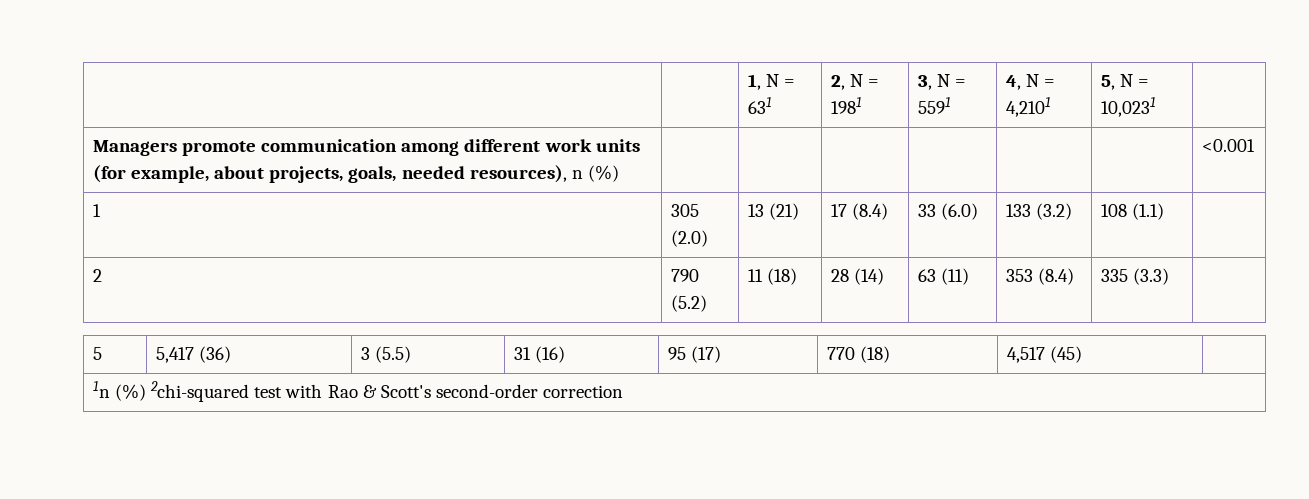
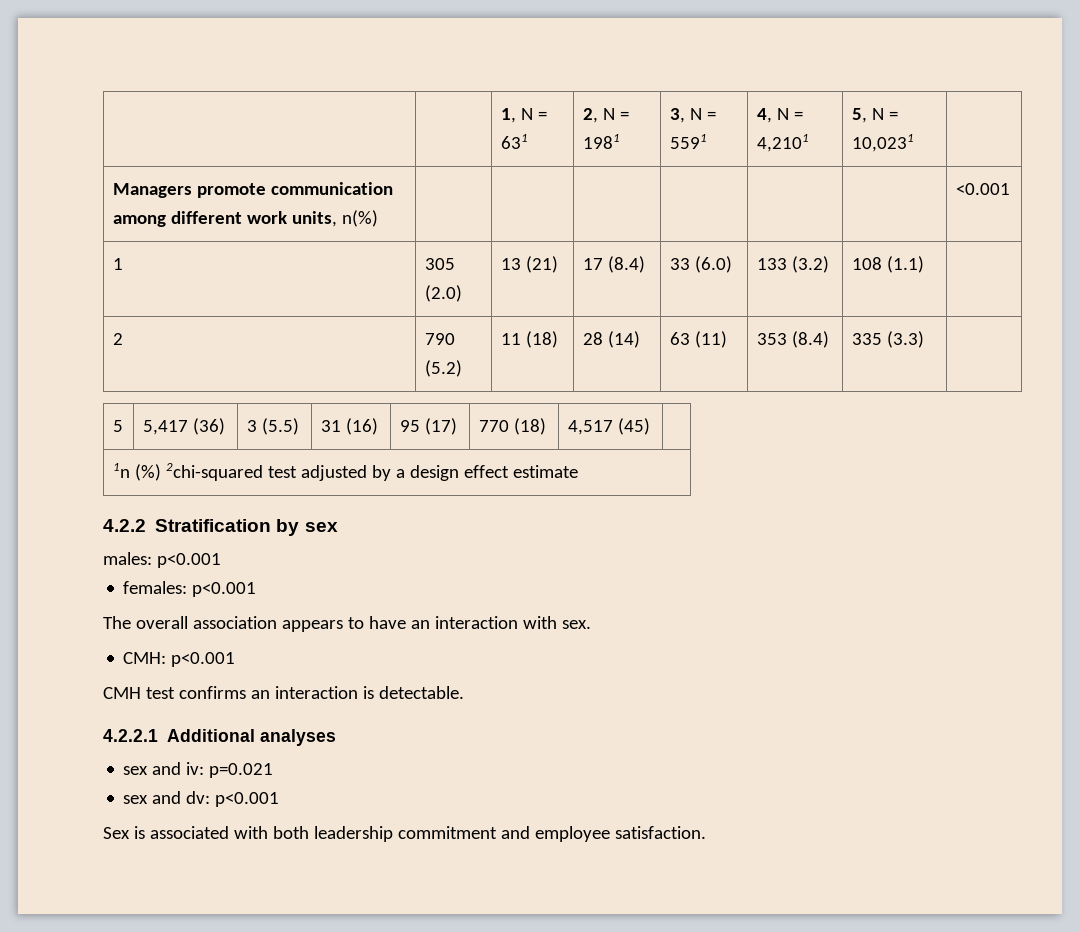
[595,139,640,152] [92,165,619,183] units (for example, about projects, goals, needed resources), n (%) -> [291,210,378,227] units, n(%)
[285,384,624,398] with Rao & Scott's second-order correction -> [300,465,578,481] [103,519,338,536] [103,552,221,568] [123,581,257,597] [103,616,591,632] [123,652,236,667] [103,686,464,699] [103,729,337,746] [123,762,274,778] [123,791,280,807] [103,826,706,842] adjusted by a design effect estimate // 4.2.2 Stratification by sex // males: p<0.001 // females: p<0.001 // The overall association appears to have an interaction with sex. // CMH: p<0.001 // CMH test confirms an interaction is detectable. // 4.2.2.1 Additional analyses // sex and iv: p=0.021 // sex and dv: p<0.001 // Sex is associated with both leadership commitment and employee satisfaction.

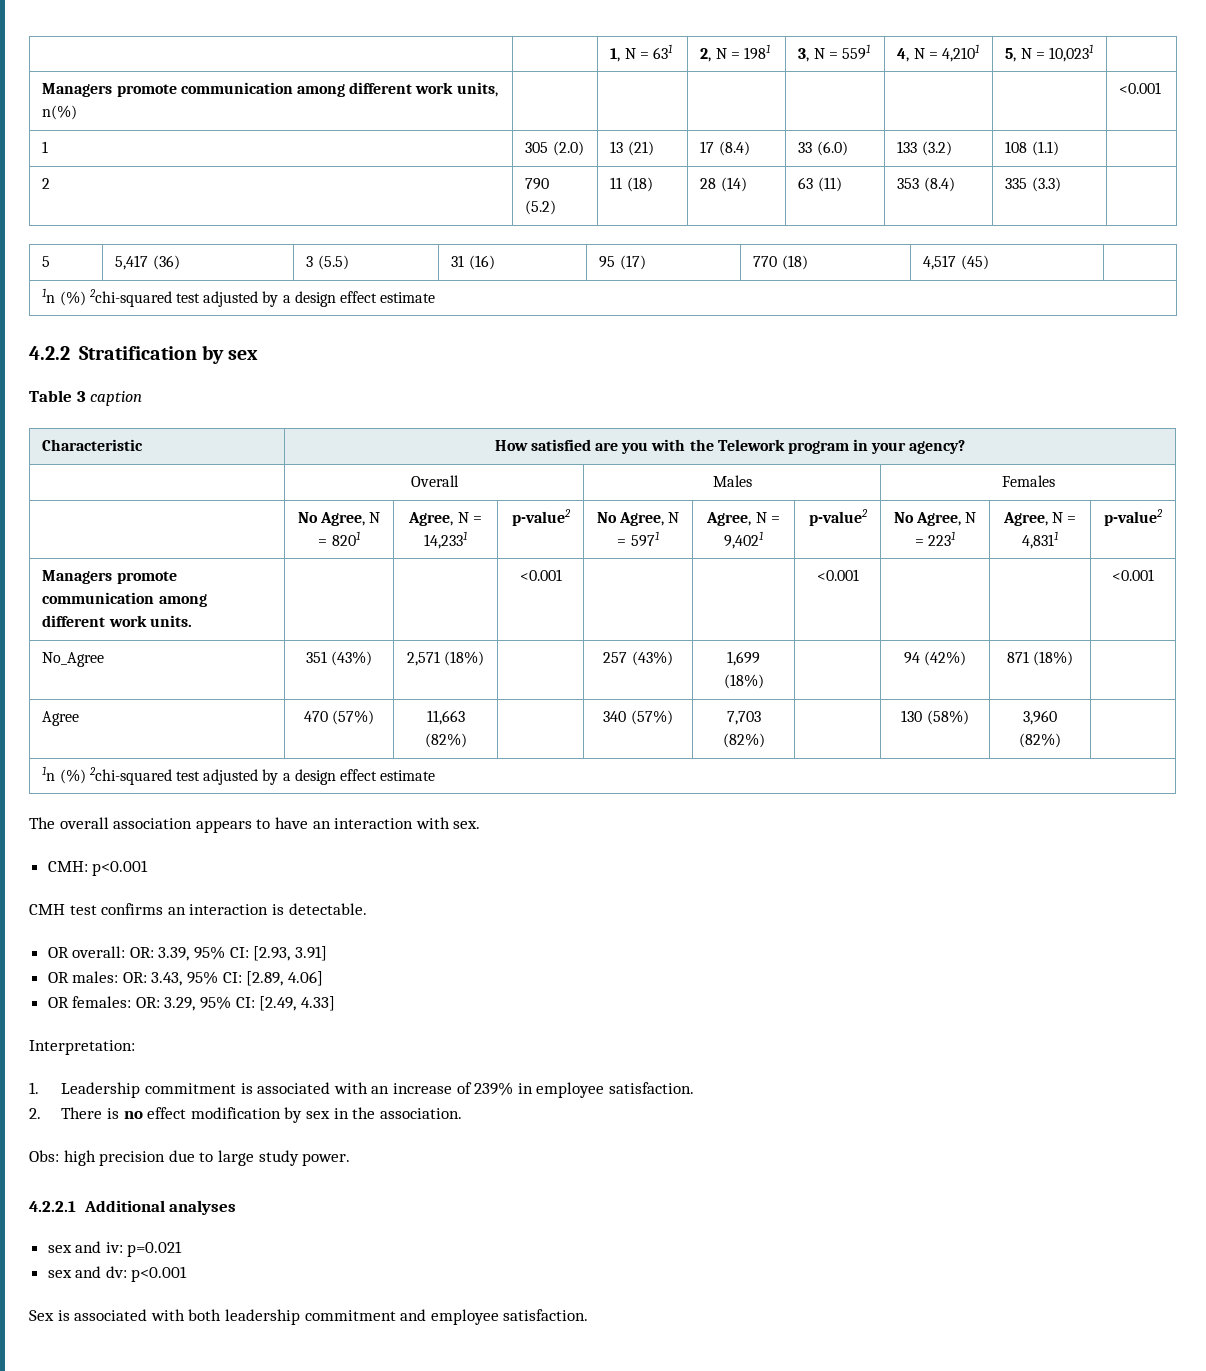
[103,552,221,568] [123,581,257,597] males: p<0.001 // females: p<0.001 -> [29,390,143,406] [42,439,144,451] [494,439,966,454] [410,475,459,487] [712,475,752,487] [1001,475,1055,487] [297,512,381,526] [318,531,360,546] [408,512,482,526] [424,531,467,549] [511,509,571,526] [596,512,680,526] [617,531,659,547] [706,512,780,526] [724,531,763,549] [808,509,868,526] [893,512,977,526] [914,531,956,546] [1002,512,1077,526] [1022,531,1058,549] [1104,509,1163,526] [42,570,177,584] [42,592,207,607] [42,615,192,627] [519,569,562,581] [816,569,859,581] [1112,569,1154,581] [42,652,105,667] [305,651,373,666] [406,651,485,666] [603,651,673,666] [727,651,760,666] [723,674,764,689] [903,651,967,666] [1006,651,1074,666] [42,711,80,726] [303,710,375,725] [426,710,465,725] [424,733,467,748] [603,710,673,725] [726,711,761,725] [722,733,765,748] [901,710,969,725] [1023,710,1057,725] [1019,733,1061,748] [42,766,436,785] Table 3 caption // Characteristic | How satisfied are you with the Telework program in your agency? // | Overall | Males | Females // | No Agree, N = 8201 | Agree, N = 14,2331 | p-value2 | No Agree, N = 5971 | Agree, N = 9,4021 | p-value2 | No Agree, N = 2231 | Agree, N = 4,8311 | p-value2 // Managers promote communication among different work units. | | | <0.001 | | | <0.001 | | | <0.001 // No_Agree | 351 (43%) | 2,571 (18%) | | 257 (43%) | 1,699 (18%) | | 94 (42%) | 871 (18%) | // Agree | 470 (57%) | 11,663 (82%) | | 340 (57%) | 7,703 (82%) | | 130 (58%) | 3,960 (82%) | // 1n (%) 2chi-squared test adjusted by a design effect estimate
(464, 692) none -> [47,946,327,961] [47,971,323,986] [47,996,335,1011] [29,1040,135,1055] [29,1082,694,1098] [29,1107,462,1123] [29,1150,351,1166] // OR overall: OR: 3.39, 95% CI: [2.93, 3.91] // OR males: OR: 3.43, 95% CI: [2.89, 4.06] // OR females: OR: 3.29, 95% CI: [2.49, 4.33] // Interpretation: // 1. Leadership commitment is associated with an increase of 239% in employee satisfaction. // 2. There is no effect modification by sex in the association. // Obs: high precision due to large study power.

